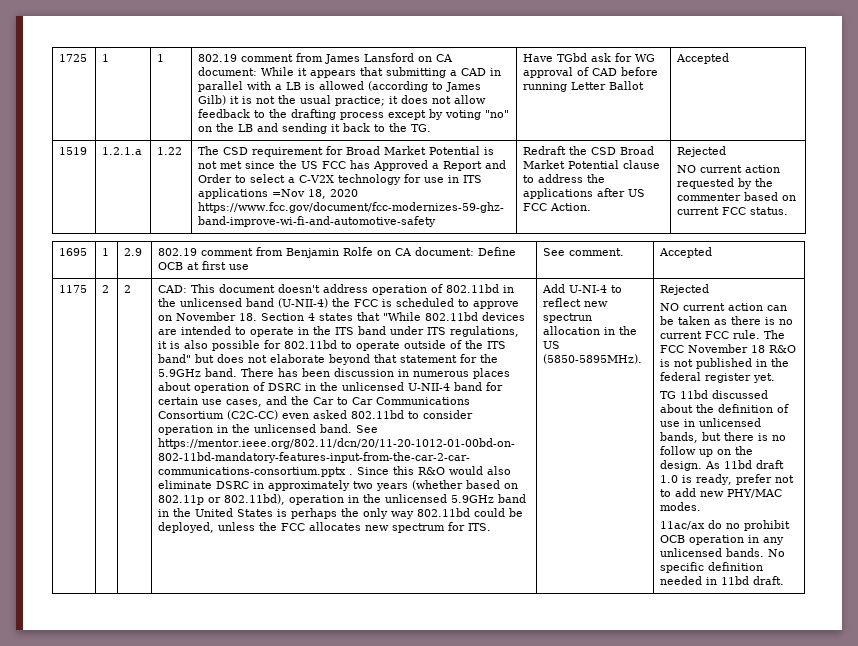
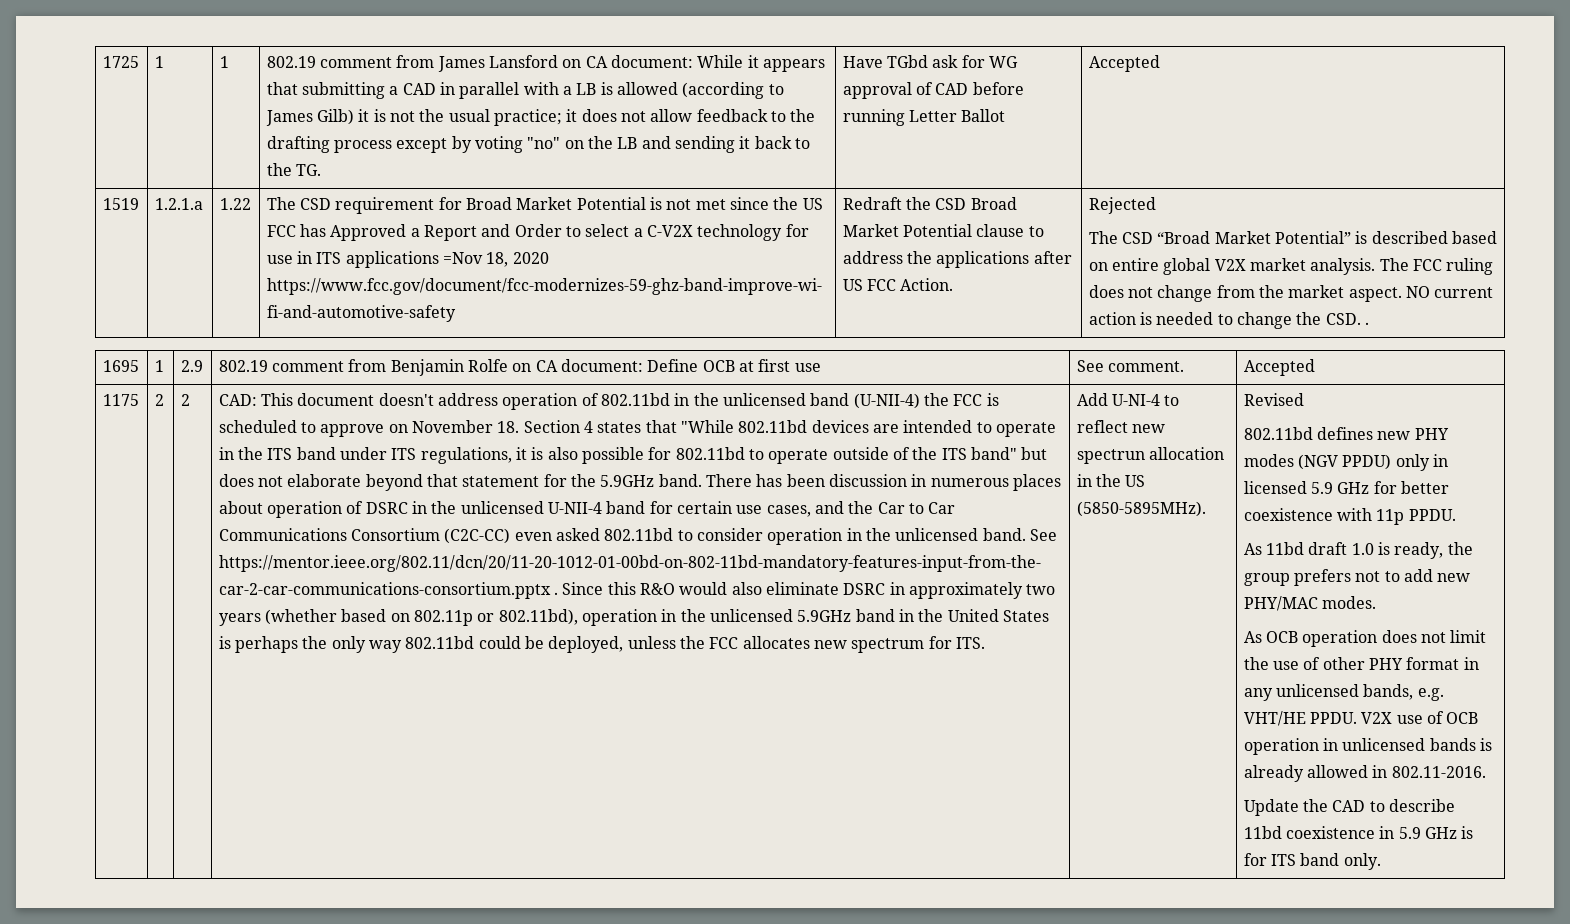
[677,165,781,173] [677,178,774,189] [677,192,797,201] [677,207,789,215] NO current action requested by the commenter based on current FCC status. -> [1088,231,1498,244] [1088,258,1494,275] [1088,285,1494,302] [1088,312,1370,329] The CSD “Broad Market Potential” is described based on entire global V2X market analysis. The FCC ruling does not change from the market aspect. NO current action is needed to change the CSD. .
[660,284,710,295] [660,303,788,311] [660,316,794,325] [660,330,786,339] [660,344,797,353] [660,358,790,369] [660,372,776,383] [660,390,769,399] [660,404,790,413] [660,418,762,427] [660,432,787,443] [660,446,754,457] [660,460,703,471] Rejected // NO current action can be taken as there is no current FCC rule. The FCC November 18 R&O is not published in the federal register yet. // TG 11bd discussed about the definition of use in unlicensed bands, but there is no follow up on the design. -> [1243,393,1304,406] [1243,427,1449,440] [1243,454,1449,471] [1243,481,1450,494] [1243,508,1456,525] Revised // 802.11bd defines new PHY modes (NGV PPDU) only in licensed 5.9 GHz for better coexistence with 11p PPDU. //
[736,474,773,485] prefer -> [1447,542,1473,555] [1243,569,1352,586] the group prefers
[660,520,791,531] [660,535,785,545] [660,548,786,557] [660,562,764,573] [660,576,785,585] 11ac/ax do no prohibit OCB operation in any unlicensed bands. No specific definition needed in 11bd draft. -> [1243,630,1487,647] [1243,657,1479,670] [1243,684,1444,701] [1243,711,1479,726] [1243,738,1493,755] [1243,765,1486,782] [1243,799,1456,816] [1243,826,1474,839] [1243,853,1381,870] As OCB operation does not limit the use of other PHY format in any unlicensed bands, e.g. VHT/HE PPDU. V2X use of OCB operation in unlicensed bands is already allowed in 802.11-2016. // Update the CAD to describe 11bd coexistence in 5.9 GHz is for ITS band only.

